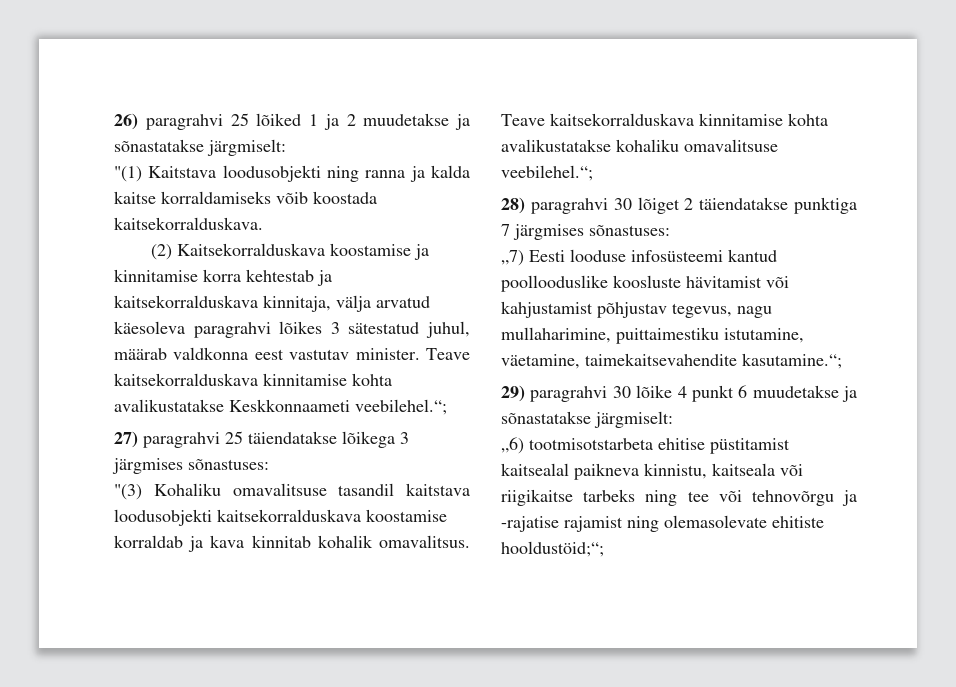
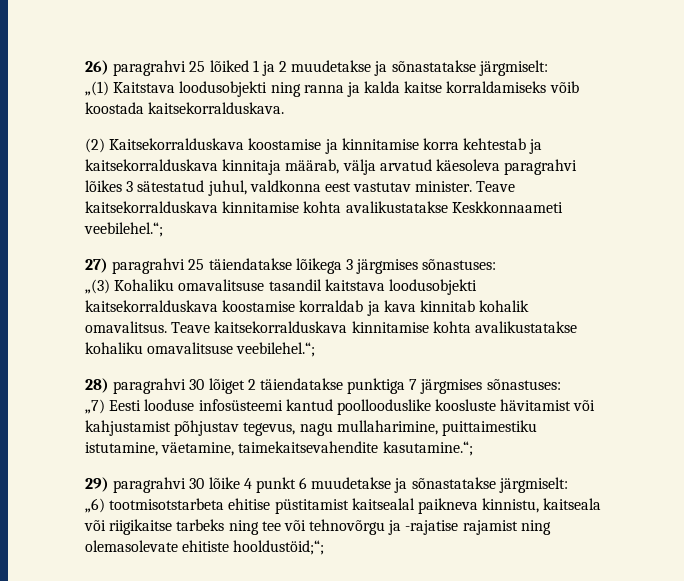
[114,166,142,182] "(1) -> [85,81,109,96] „(1)
[263,295,331,312] kinnitaja, -> [222,159,340,175] kinnitaja määrab,
[114,348,167,360] määrab -> (247, 188) none
[114,484,142,500] "(3) -> [85,279,110,294] „(3)

